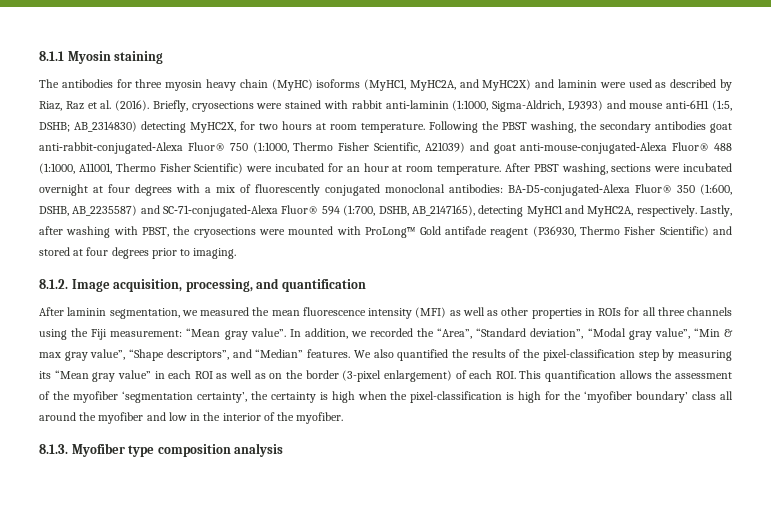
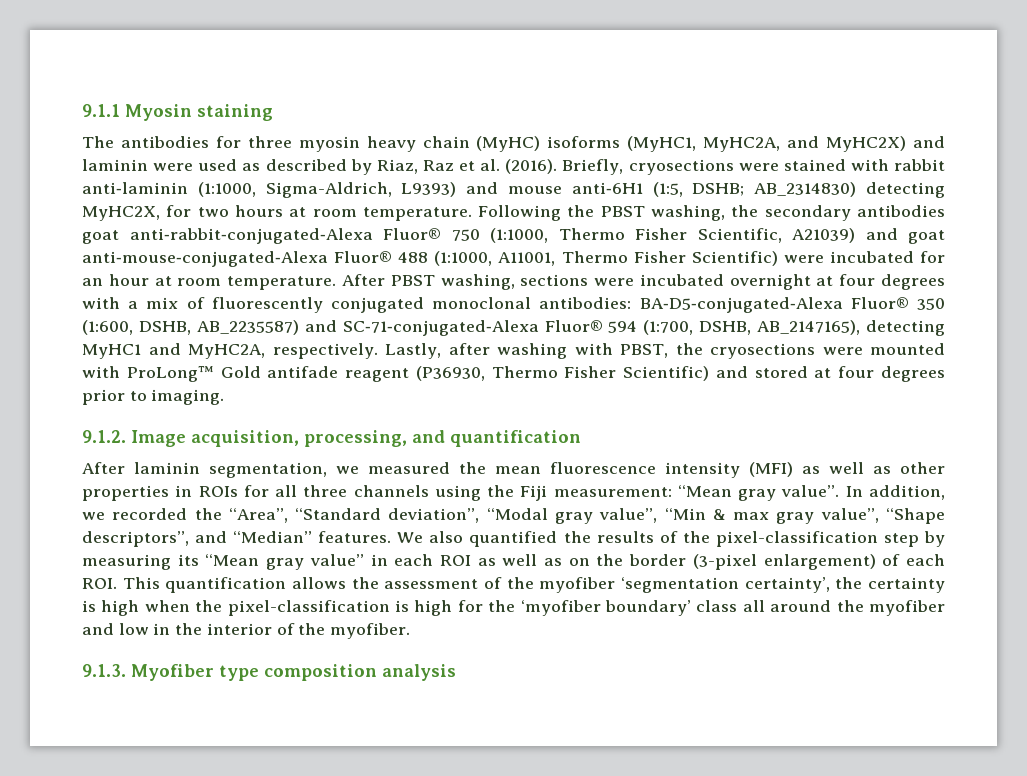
[39,51,64,61] 8.1.1 -> [82,104,120,117] 9.1.1
[39,279,68,289] 8.1.2. -> [82,430,126,443] 9.1.2.
[39,444,68,454] 8.1.3. -> [82,664,126,677] 9.1.3.

